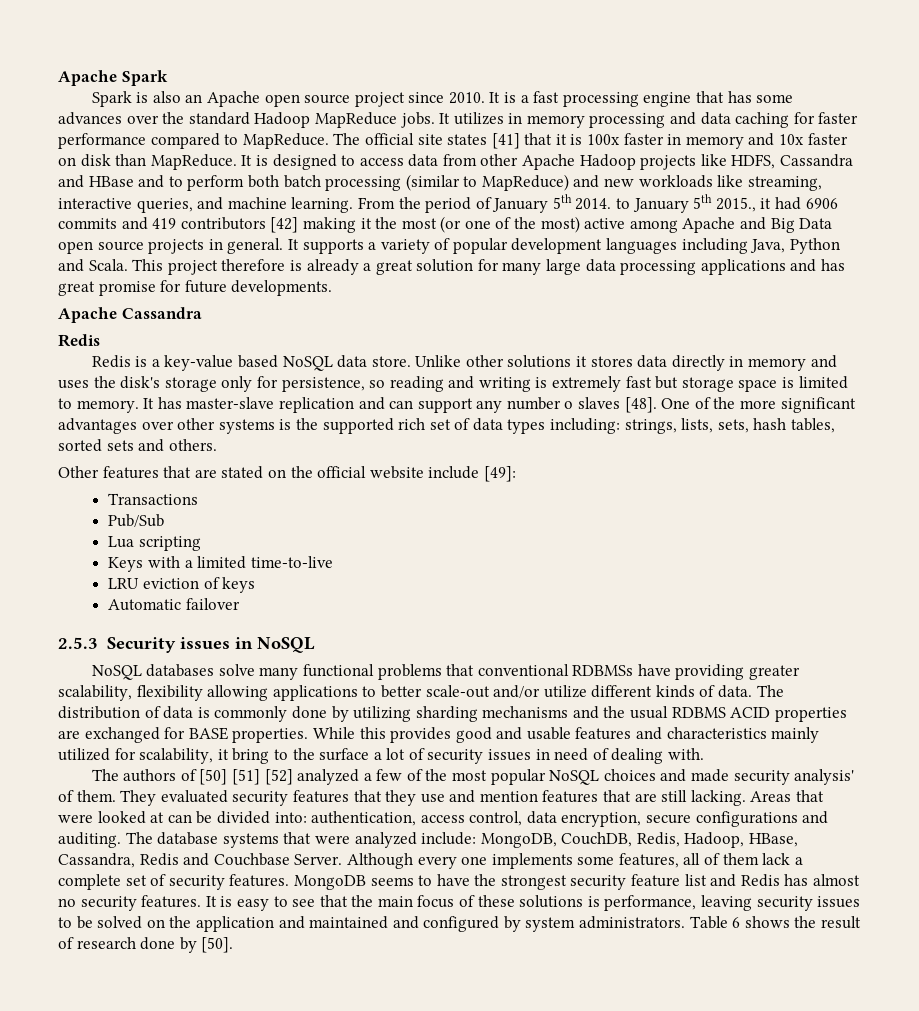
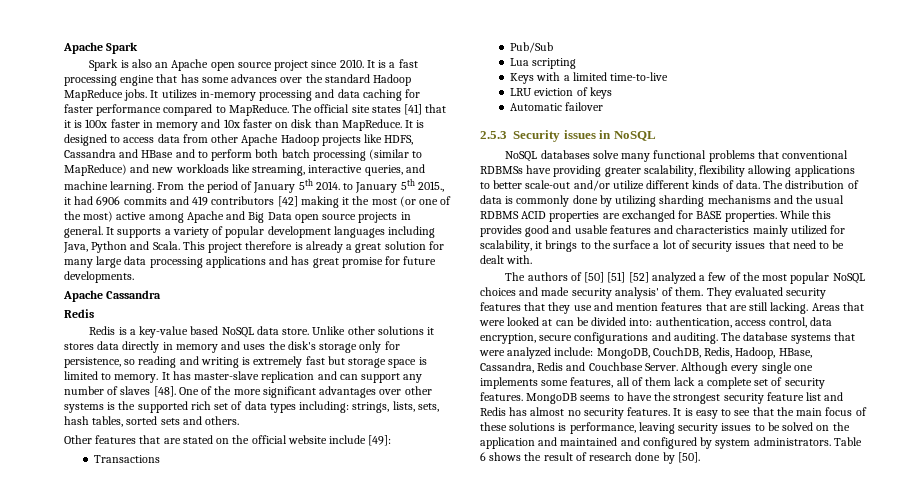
[508,113,585,128] in memory -> [199,90,256,101] in-memory
[564,401,574,409] o -> [107,386,119,395] of
[232,748,270,764] bring -> [545,240,578,252] brings
[535,748,664,764] in need of dealing -> [768,240,845,249] [480,255,504,264] that need to be dealt
(457, 862) none -> [761,362,792,374] single

